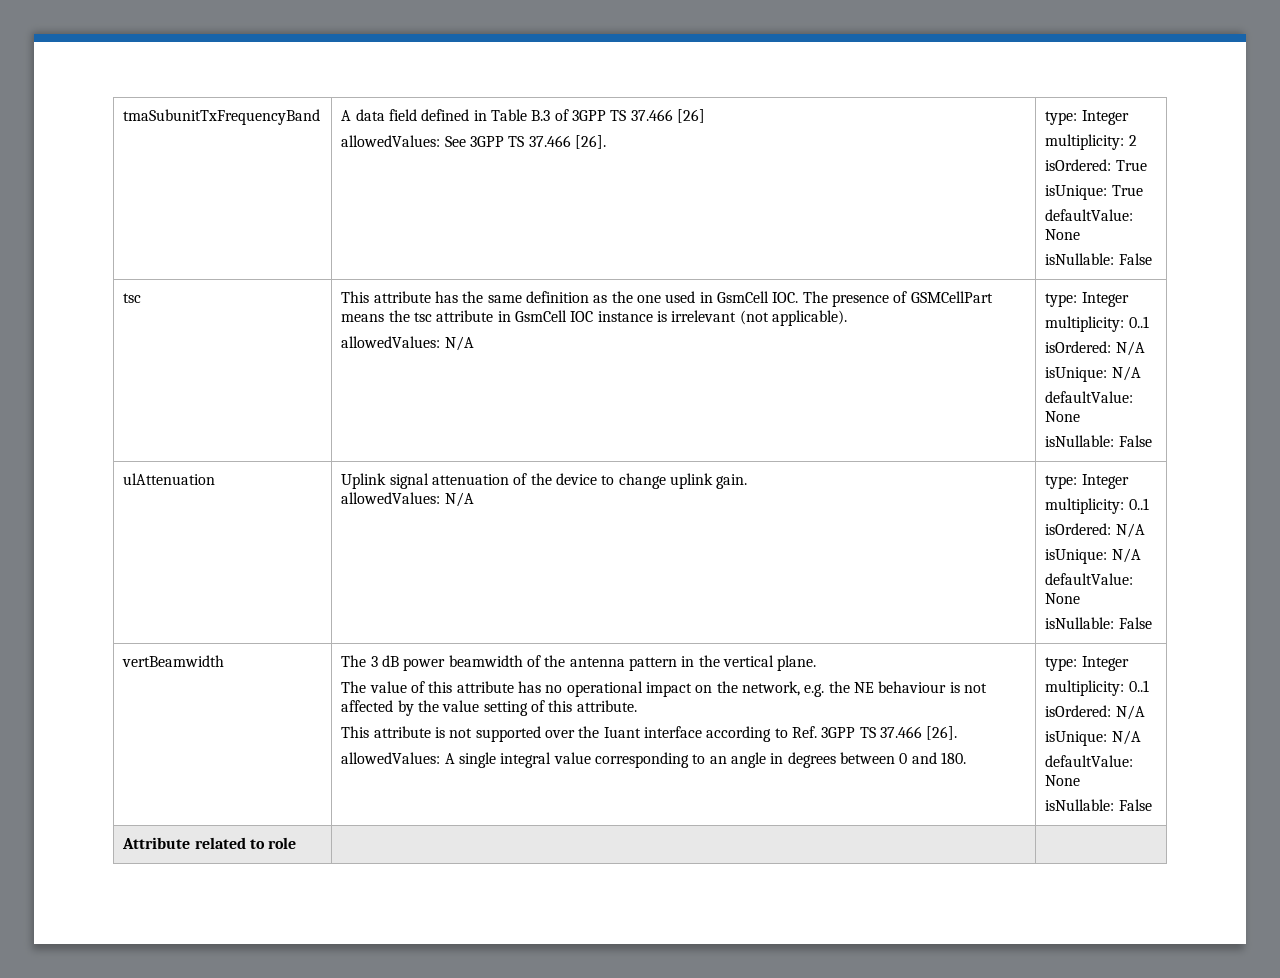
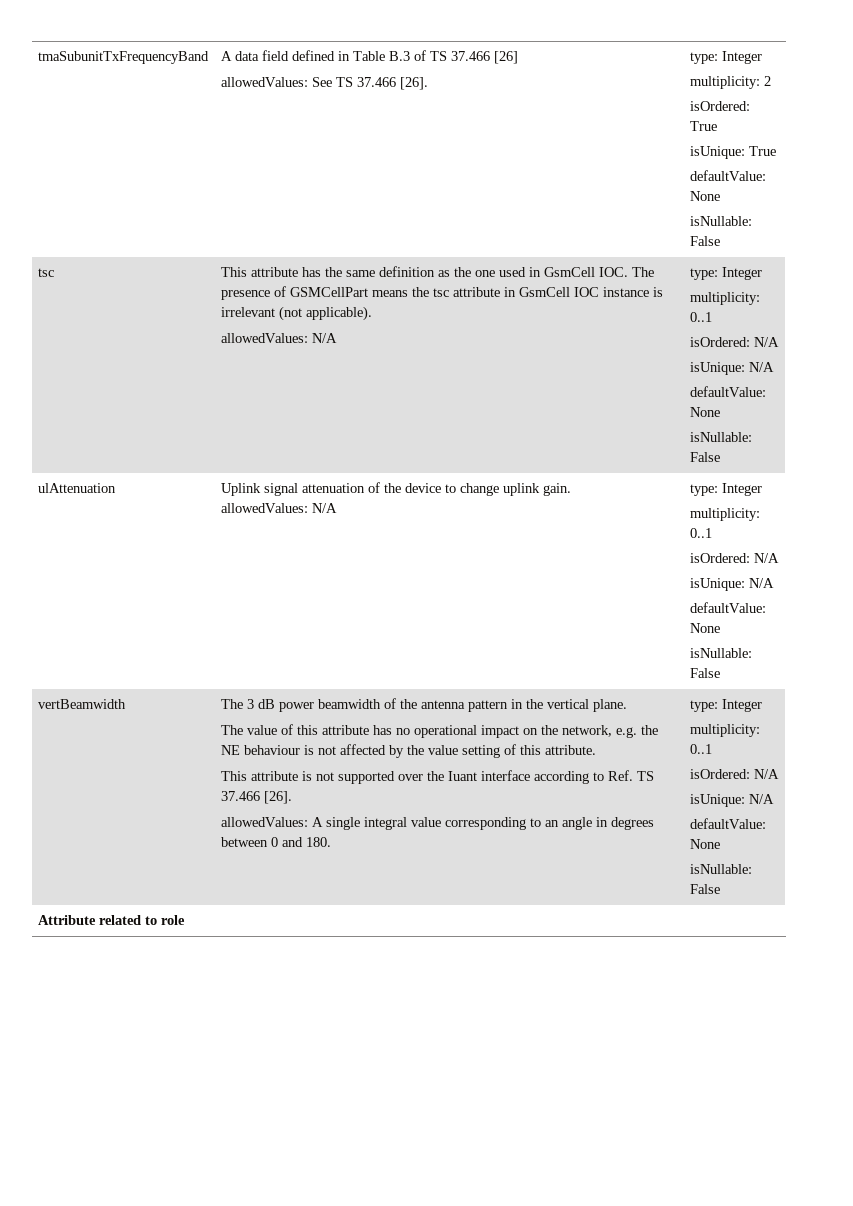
[571,110,606,121] 3GPP -> (427, 55) none
[470,136,505,147] 3GPP -> (333, 82) none
[821,727,856,738] 3GPP -> (634, 775) none

